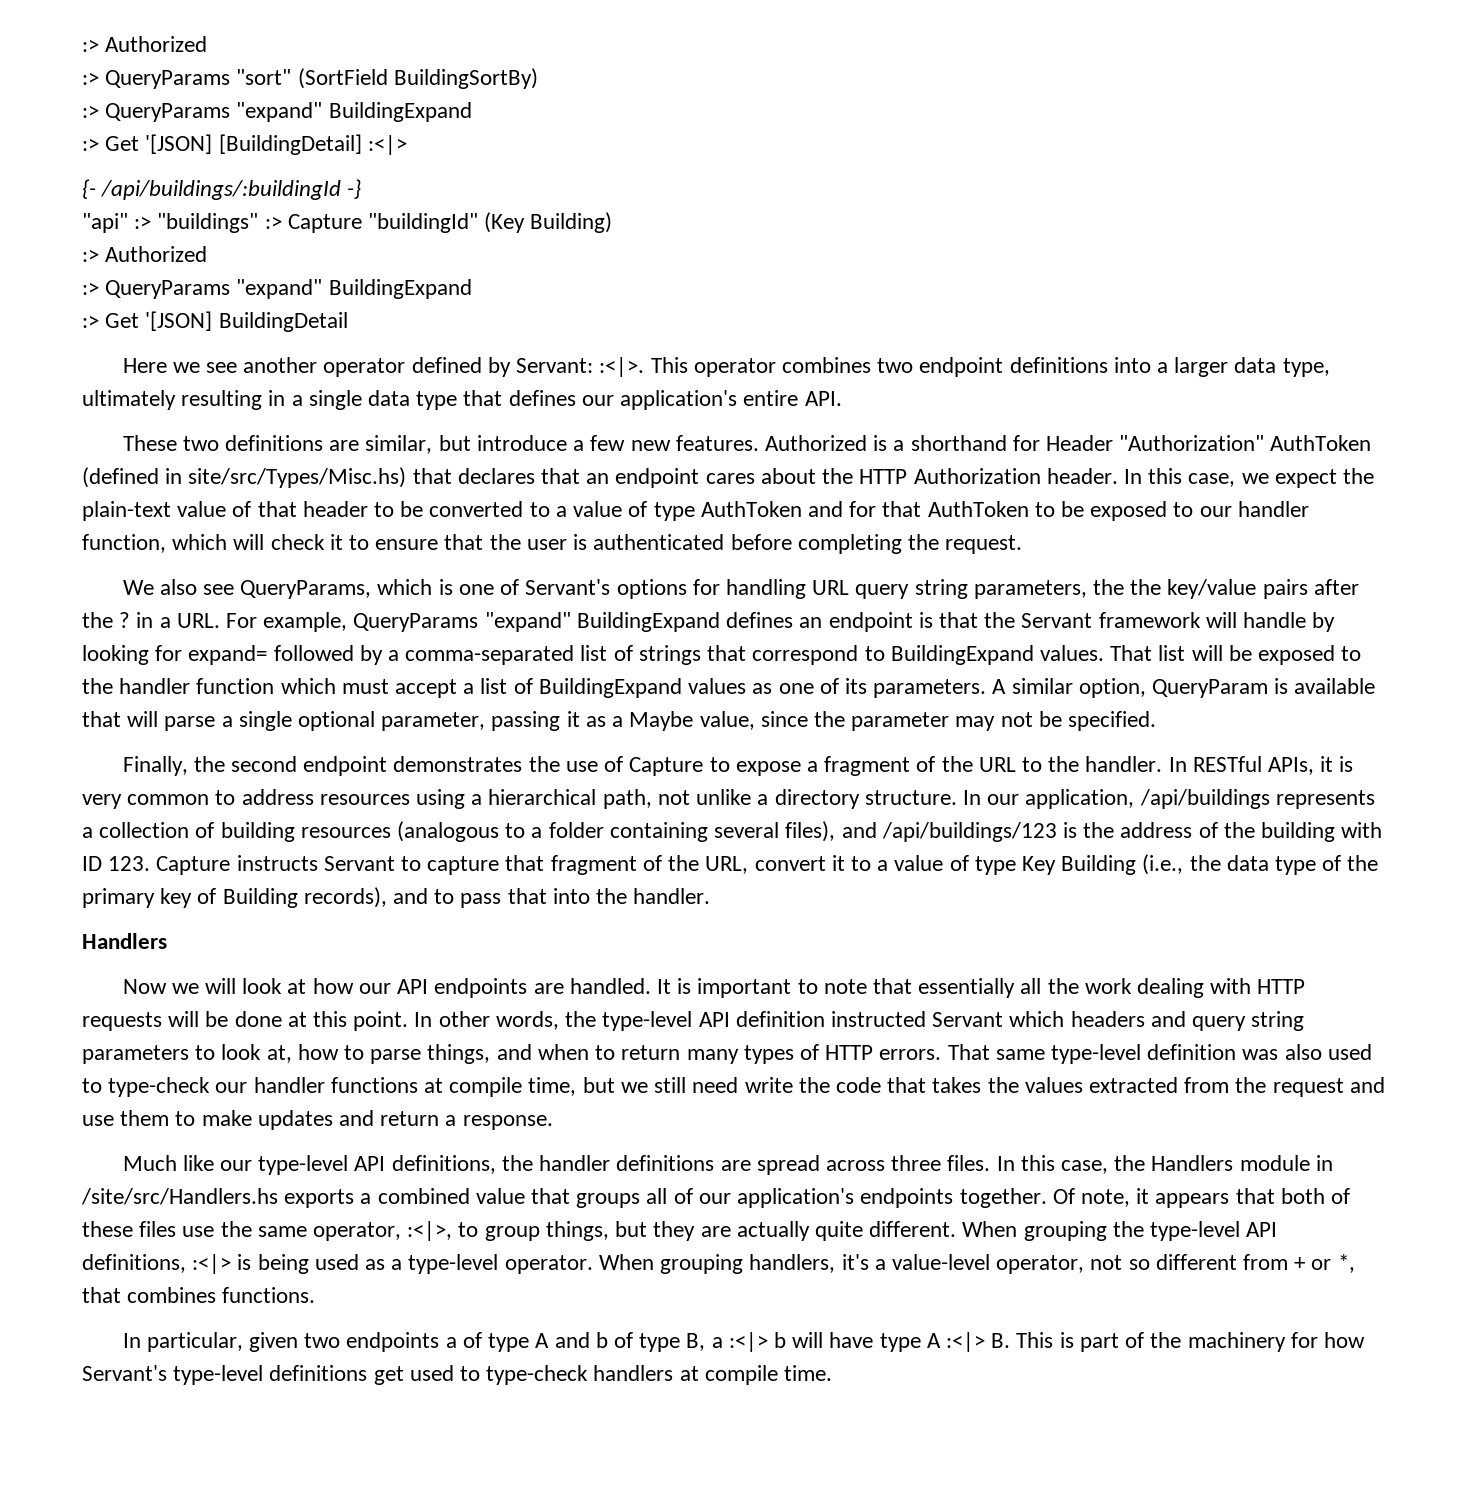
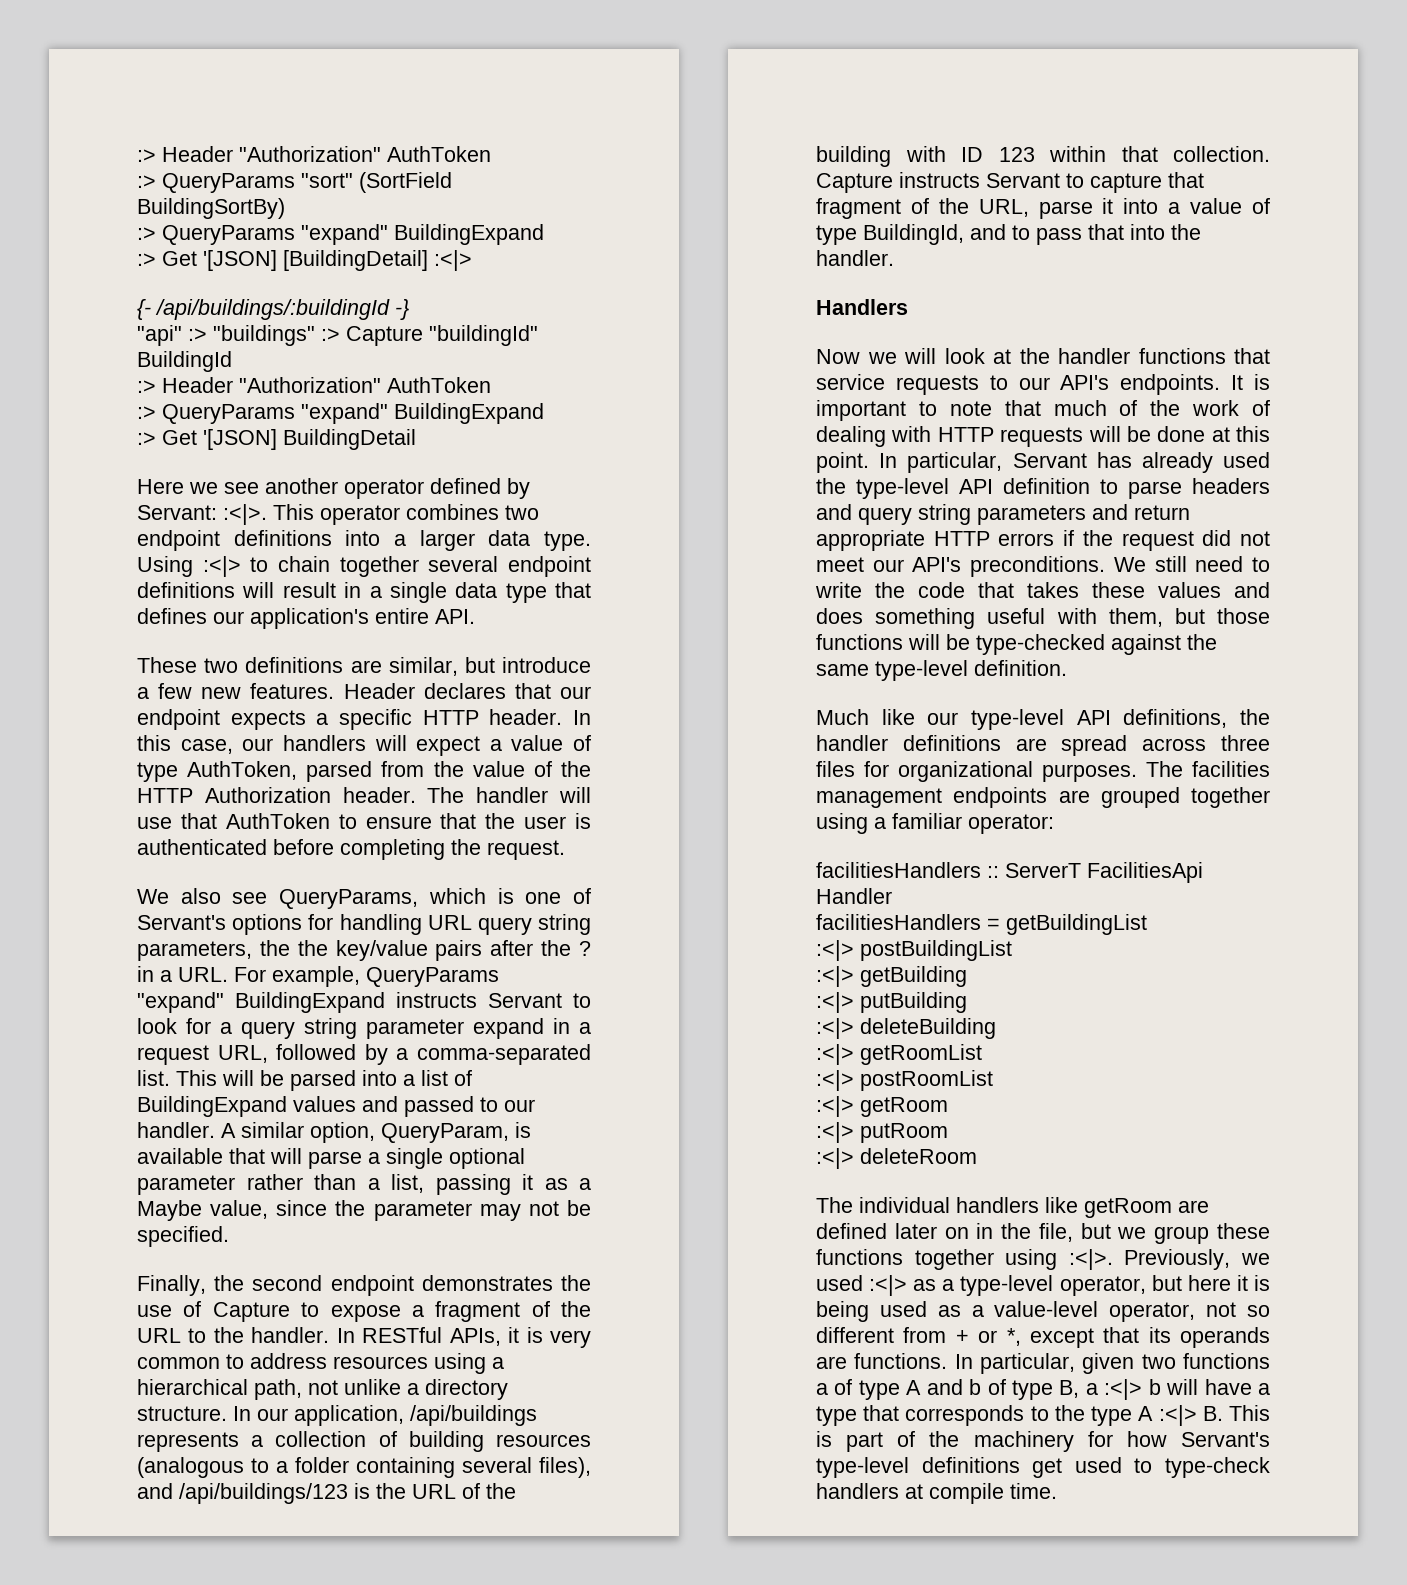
[82,36,208,52] :> Authorized -> [137,146,491,162] :> Header "Authorization" AuthToken
[484,212,613,233] [82,246,208,262] (Key Building) // :> Authorized -> [137,351,232,372] [137,377,491,393] BuildingId // :> Header "Authorization" AuthToken
[1282,358,1330,377] [82,390,263,410] type, ultimately resulting -> [544,531,591,551] [137,556,591,577] [137,582,336,598] type. Using :<|> to chain together several endpoint definitions will result
[764,435,1372,451] [82,467,1374,488] [82,501,1309,521] [82,534,343,553] Authorized is a shorthand for Header "Authorization" AuthToken (defined in site/src/Types/Misc.hs) that declares that an endpoint cares about the HTTP Authorization header. In this case, we expect the plain-text value of that header to be converted to a value of type AuthToken and for that AuthToken to be exposed to our handler function, which will check it -> [343,683,591,699] [137,709,591,730] [137,735,591,756] [137,761,592,782] [137,787,591,803] [137,813,330,829] Header declares that our endpoint expects a specific HTTP header. In this case, our handlers will expect a value of type AuthToken, parsed from the value of the HTTP Authorization header. The handler will use that AuthToken
[726,612,1336,632] [82,645,1362,665] [82,678,458,698] defines an endpoint is that the Servant framework will handle by looking for expand= followed by a comma-separated list of strings that correspond to BuildingExpand values. That list will be exposed to the handler function which must accept -> [396,992,591,1008] [137,1018,591,1039] [137,1044,591,1065] [137,1070,397,1091] instructs Servant to look for a query string parameter expand in a request URL, followed by a comma-separated list. This will be parsed into
[752,678,987,698] as one of its parameters. -> [362,1096,535,1117] [137,1122,215,1138] and passed to our handler.
[1151,679,1268,698] QueryParam -> [381,1123,509,1143] QueryParam,
[381,712,486,731] parameter, -> [137,1174,424,1195] parameter rather than a list,
[1120,822,1193,838] address -> [412,1484,456,1499] URL
[108,856,151,871] 123. -> [998,146,1270,162] 123 within that collection.
[754,854,1379,875] [82,887,387,908] convert it to a value of type Key Building (i.e., the data type of the primary key of Building records), -> [1038,198,1270,219] [816,224,964,245] parse it into a value of type BuildingId,
[312,978,651,998] how our API endpoints are handled. -> [1019,348,1270,364] [816,374,1221,395] the handler functions that service requests to our API's endpoints.
[918,978,1042,998] essentially all -> [1053,400,1138,416] much of
(1132, 986) none -> [1252,400,1270,416] of
[438,1011,559,1030] other words, -> [907,452,1270,473] particular, Servant has already used
[830,1011,1065,1027] instructed Servant which -> [1100,479,1182,499] to parse
[195,1044,1372,1064] [82,1077,648,1097] to look at, how to parse things, and when to return many types of HTTP errors. That same type-level definition was also used to type-check our handler functions at compile time, but we -> [1092,504,1190,520] [816,530,1270,551] [816,556,1146,577] and return appropriate HTTP errors if the request did not meet our API's preconditions. We
(739, 1085) none -> [1252,557,1270,572] to
[987,1077,1385,1097] [82,1110,553,1130] the values extracted from the request and use them to make updates and return a response. -> [1092,582,1270,598] [816,608,1270,629] [816,634,1217,655] [816,660,1067,681] these values and does something useful with them, but those functions will be type-checked against the same type-level definition.
[947,1155,1333,1174] [81,1188,1350,1208] [82,1221,1278,1241] [82,1254,232,1274] files. In this case, the Handlers module in /site/src/Handlers.hs exports a combined value that groups all of our application's endpoints together. Of note, it appears that both of these files use the same operator, :<|>, to group things, but they are actually quite different. When grouping the type-level API definitions, :<|> -> [816,761,1270,782] [816,787,1270,808] [816,813,1054,834] [816,862,1203,883] [816,888,892,904] [816,914,1147,935] [816,940,1012,961] [816,966,967,987] [816,992,967,1013] [816,1018,996,1039] [816,1044,982,1065] [816,1070,993,1091] [816,1096,948,1117] [816,1122,948,1143] [816,1148,977,1169] [816,1197,1209,1218] [816,1223,1270,1244] [816,1249,1270,1270] [816,1275,1248,1296] files for organizational purposes. The facilities management endpoints are grouped together using a familiar operator: // facilitiesHandlers :: ServerT FacilitiesApi Handler // facilitiesHandlers = getBuildingList // :<|> postBuildingList // :<|> getBuilding // :<|> putBuilding // :<|> deleteBuilding // :<|> getRoomList // :<|> postRoomList // :<|> getRoom // :<|> putRoom // :<|> deleteRoom // The individual handlers like getRoom are defined later on in the file, but we group these functions together using :<|>. Previously, we used :<|> as a type-level operator, but here it
[408,1254,886,1274] type-level operator. When grouping handlers, it's a -> (984, 1311) none
[82,1287,217,1303] that combines -> [1029,1327,1270,1348] [816,1356,847,1369] except that its operands are
(316, 1295) // -> (948, 1361) none
[346,1332,440,1352] endpoints -> [1183,1353,1270,1369] functions
(874, 1340) none -> [1258,1383,1270,1395] [816,1405,1085,1426] a type that corresponds to the

